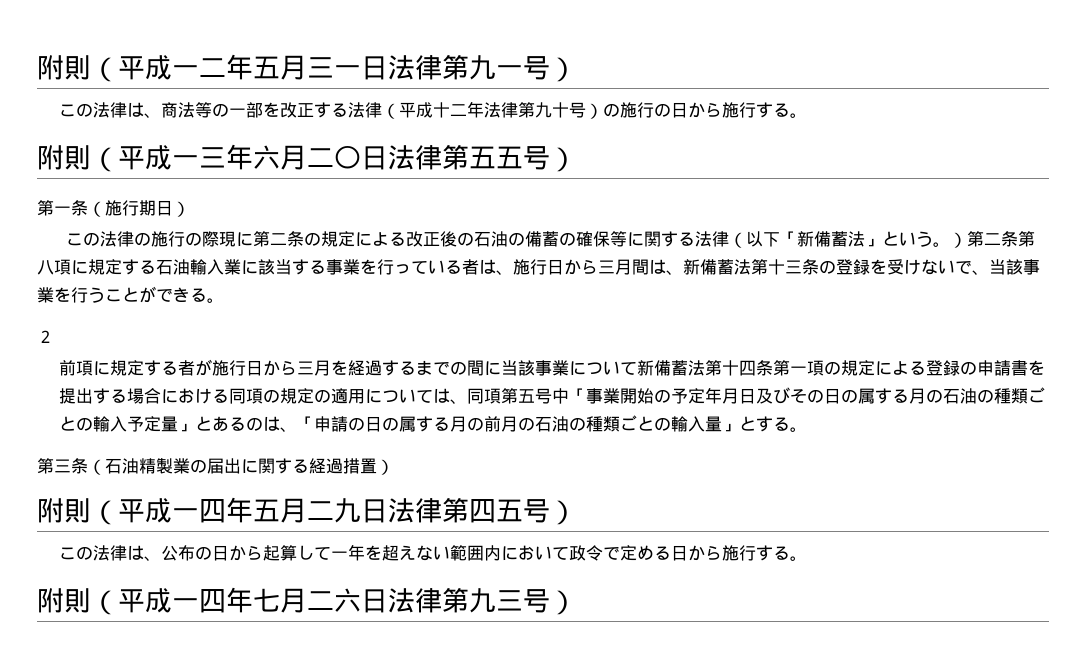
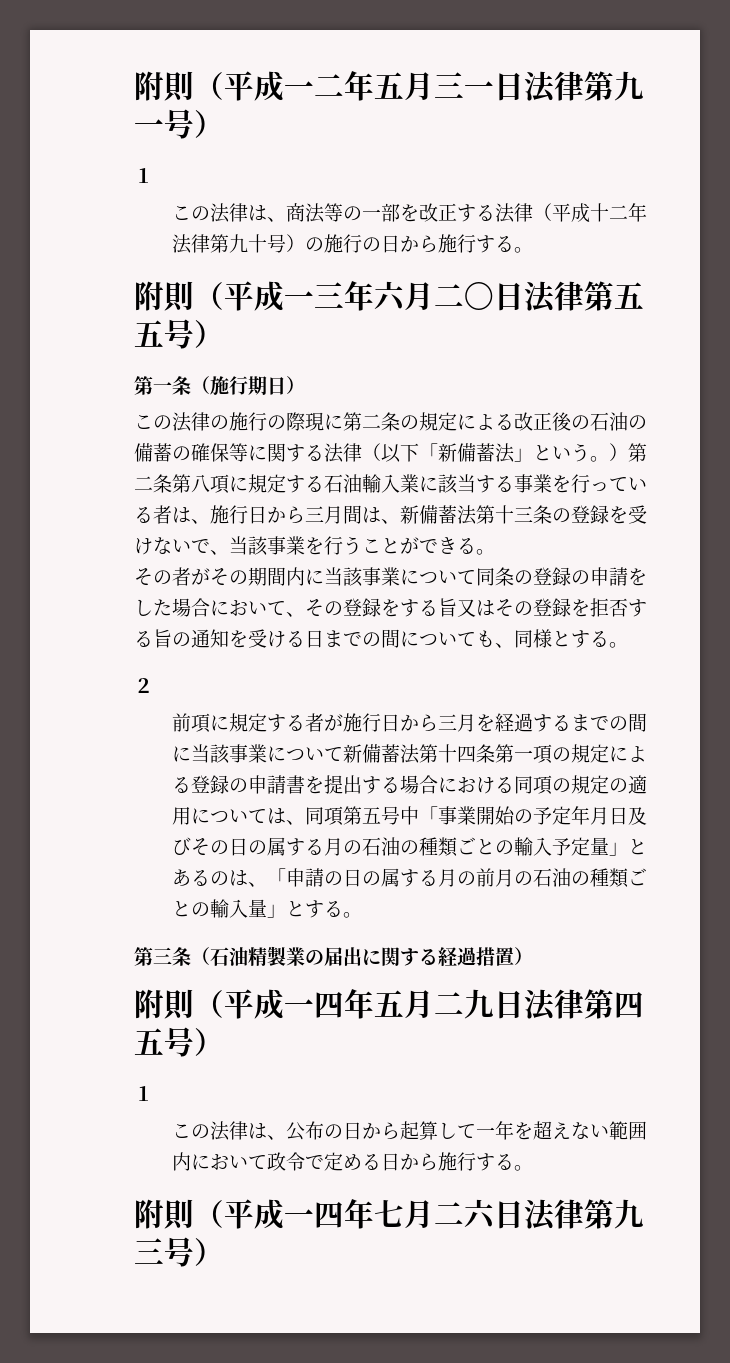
(577, 69) none -> [134,168,153,183] // １
(224, 300) none -> [134,567,647,587] [134,598,647,617] [134,629,628,648] // その者がその期間内に当該事業について同条の登録の申請をした場合において、その登録をする旨又はその登録を拒否する旨の通知を受ける日までの間についても、同様とする。
(577, 512) none -> [134,1086,153,1101] // １

